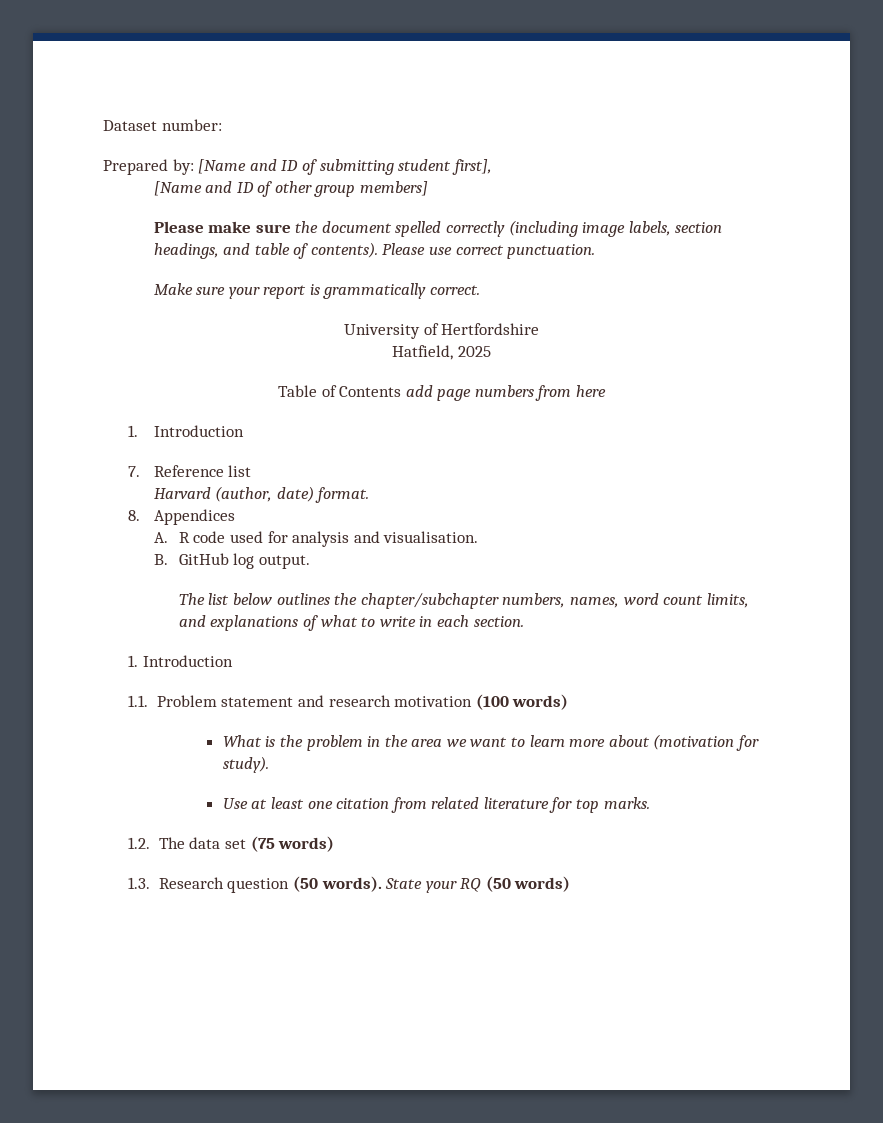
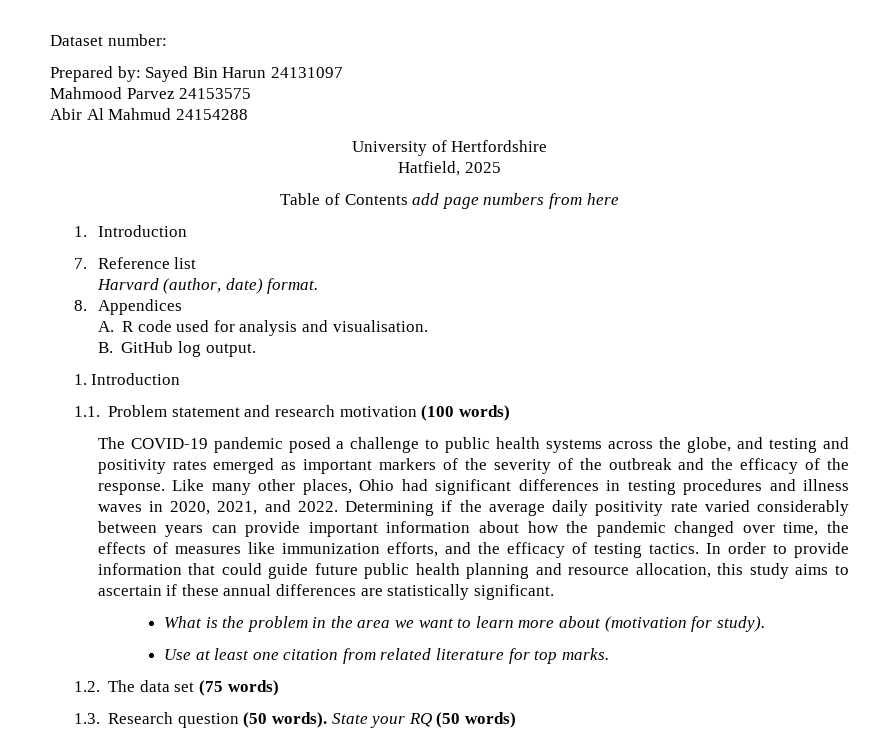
[198,159,492,175] [153,181,429,197] [153,220,723,237] [153,242,596,259] [153,283,481,299] [Name and ID of submitting student first], // [Name and ID of other group members] // Please make sure the document spelled correctly (including image labels, section headings, and table of contents). Please use correct punctuation. // Make sure your report is grammatically correct. -> [145,66,343,82] [50,87,252,99] [50,108,248,120] Sayed Bin Harun 24131097 // Mahmood Parvez 24153575 // Abir Al Mahmud 24154288
[178,593,749,609] [178,615,524,631] // The list below outlines the chapter/subchapter numbers, names, word count limits, and explanations of what to write in each section. -> (256, 350) none
(569, 702) none -> [97,437,849,453] [97,458,849,474] [97,479,849,495] [97,500,849,516] [97,521,849,537] [97,542,850,558] [97,563,850,579] [97,584,554,600] // The COVID-19 pandemic posed a challenge to public health systems across the globe, and testing and positivity rates emerged as important markers of the severity of the outbreak and the efficacy of the response. Like many other places, Ohio had significant differences in testing procedures and illness waves in 2020, 2021, and 2022. Determining if the average daily positivity rate varied considerably between years can provide important information about how the pandemic changed over time, the effects of measures like immunization efforts, and the efficacy of testing tactics. In order to provide information that could guide future public health planning and resource allocation, this study aims to ascertain if these annual differences are statistically significant.

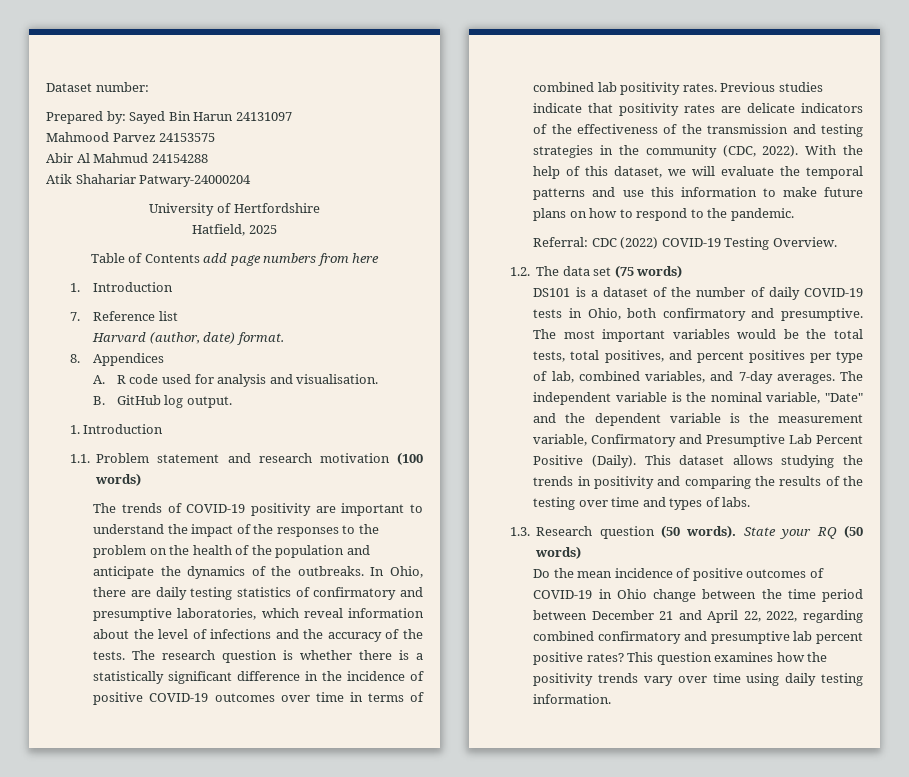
(248, 114) none -> [46,174,252,187] // Atik Shahariar Patwary-24000204
[130,437,849,453] [97,458,849,474] [97,479,849,495] [97,500,849,516] [97,521,849,537] [97,542,850,558] [97,563,850,579] [97,584,554,600] [163,616,765,632] [163,648,609,664] COVID-19 pandemic posed a challenge to public health systems across the globe, and testing and positivity rates emerged as important markers of the severity of the outbreak and the efficacy of the response. Like many other places, Ohio had significant differences in testing procedures and illness waves in 2020, 2021, and 2022. Determining if the average daily positivity rate varied considerably between years can provide important information about how the pandemic changed over time, the effects of measures like immunization efforts, and the efficacy of testing tactics. In order to provide information that could guide future public health planning and resource allocation, this study aims to ascertain if these annual differences are statistically significant. // What is the problem in the area we want to learn more about (motivation for study). // Use at least one citation from related literature for top marks. -> [121,503,423,516] [93,524,379,537] [93,545,370,558] [93,566,424,579] [93,587,423,600] [93,608,424,621] [93,629,423,642] [93,650,424,663] [93,671,424,684] [93,692,424,705] [533,82,823,95] [533,103,863,116] [533,124,863,137] [533,145,863,158] [533,166,864,179] [533,187,863,200] [533,208,794,221] [533,237,837,250] trends of COVID-19 positivity are important to understand the impact of the responses to the problem on the health of the population and anticipate the dynamics of the outbreaks. In Ohio, there are daily testing statistics of confirmatory and presumptive laboratories, which reveal information about the level of infections and the accuracy of the tests. The research question is whether there is a statistically significant difference in the incidence of positive COVID-19 outcomes over time in terms of combined lab positivity rates. Previous studies indicate that positivity rates are delicate indicators of the effectiveness of the transmission and testing strategies in the community (CDC, 2022). With the help of this dataset, we will evaluate the temporal patterns and use this information to make future plans on how to respond to the pandemic. // Referral: CDC (2022) COVID-19 Testing Overview.
(279, 688) none -> [533,287,863,300] [533,308,863,321] [533,329,863,342] [533,350,863,363] [533,371,863,384] [533,392,863,405] [533,413,863,426] [533,434,863,447] [533,455,863,468] [533,476,864,489] [533,497,751,510] // DS101 is a dataset of the number of daily COVID-19 tests in Ohio, both confirmatory and presumptive. The most important variables would be the total tests, total positives, and percent positives per type of lab, combined variables, and 7-day averages. The independent variable is the nominal variable, "Date" and the dependent variable is the measurement variable, Confirmatory and Presumptive Lab Percent Positive (Daily). This dataset allows studying the trends in positivity and comparing the results of the testing over time and types of labs.
(517, 720) none -> [533,568,824,581] [533,589,863,602] [533,610,863,623] [533,631,863,644] [533,652,828,665] [533,673,863,686] [533,694,612,704] // Do the mean incidence of positive outcomes of COVID-19 in Ohio change between the time period between December 21 and April 22, 2022, regarding combined confirmatory and presumptive lab percent positive rates? This question examines how the positivity trends vary over time using daily testing information.

